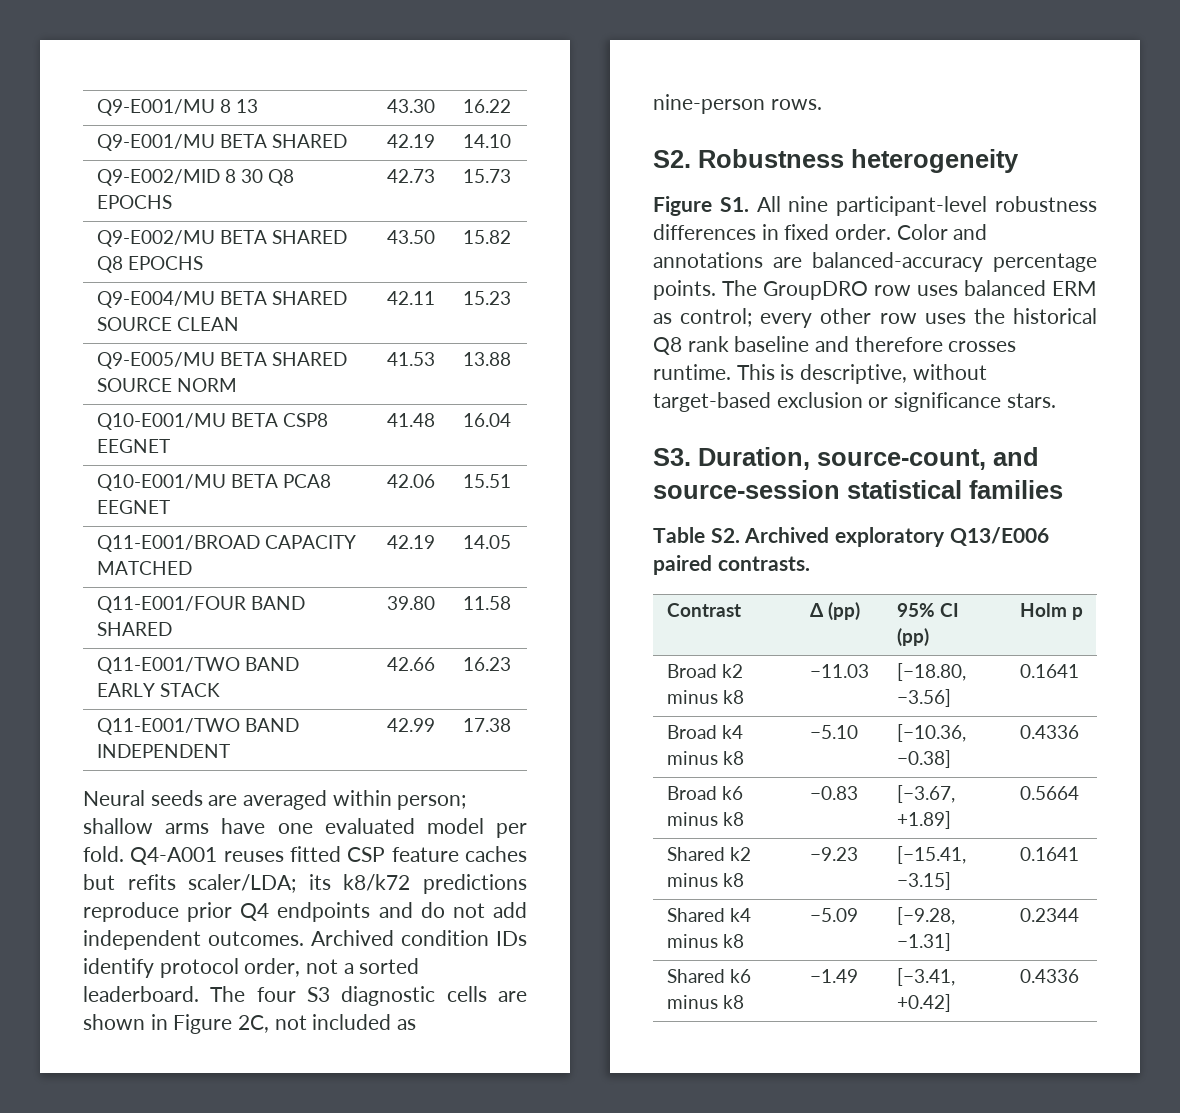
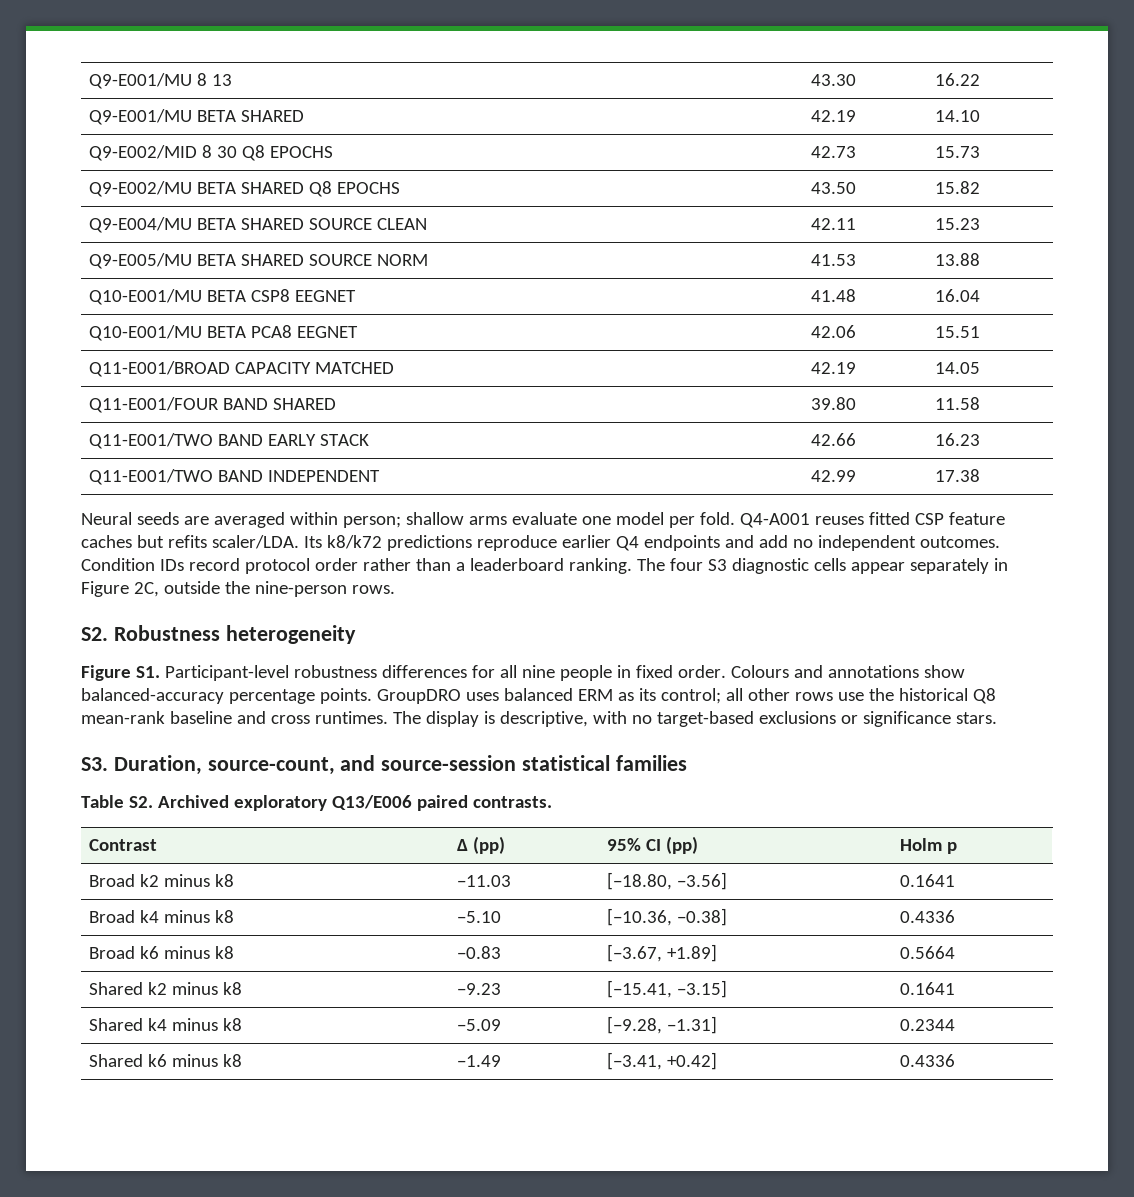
[221,818,415,834] have one evaluated -> [511,512,611,525] evaluate one
[188,874,331,893] scaler/LDA; its -> [211,535,322,549] scaler/LDA. Its
[187,902,233,922] prior -> [561,535,611,548] earlier
[420,902,528,918] [83,930,527,950] [83,958,420,978] [83,986,199,1002] do not add independent outcomes. Archived condition IDs identify protocol order, not a sorted leaderboard. -> [758,535,1000,551] [81,558,632,574] add no independent outcomes. Condition IDs record protocol order rather than a leaderboard ranking.
[498,991,527,1002] [83,1014,145,1030] are shown -> [850,558,989,574] appear separately
[274,1014,417,1030] not included as -> [163,581,250,594] outside the
[756,196,1097,216] [653,224,756,240] All nine participant-level robustness differences -> [164,665,612,681] Participant-level robustness differences for all nine people
[896,224,948,240] Color -> [730,665,789,678] Colours
[773,257,802,268] are -> [923,665,965,678] show
[722,280,911,300] The GroupDRO row -> [376,689,461,704] GroupDRO
[680,308,966,328] control; every other row uses -> [638,688,864,704] its control; all other rows use
[687,336,729,352] rank -> [81,711,165,724] mean-rank
[854,336,1017,352] [653,364,987,384] [653,392,863,412] therefore crosses runtime. This is descriptive, without target-based exclusion -> [270,711,836,727] cross runtimes. The display is descriptive, with no target-based exclusions

